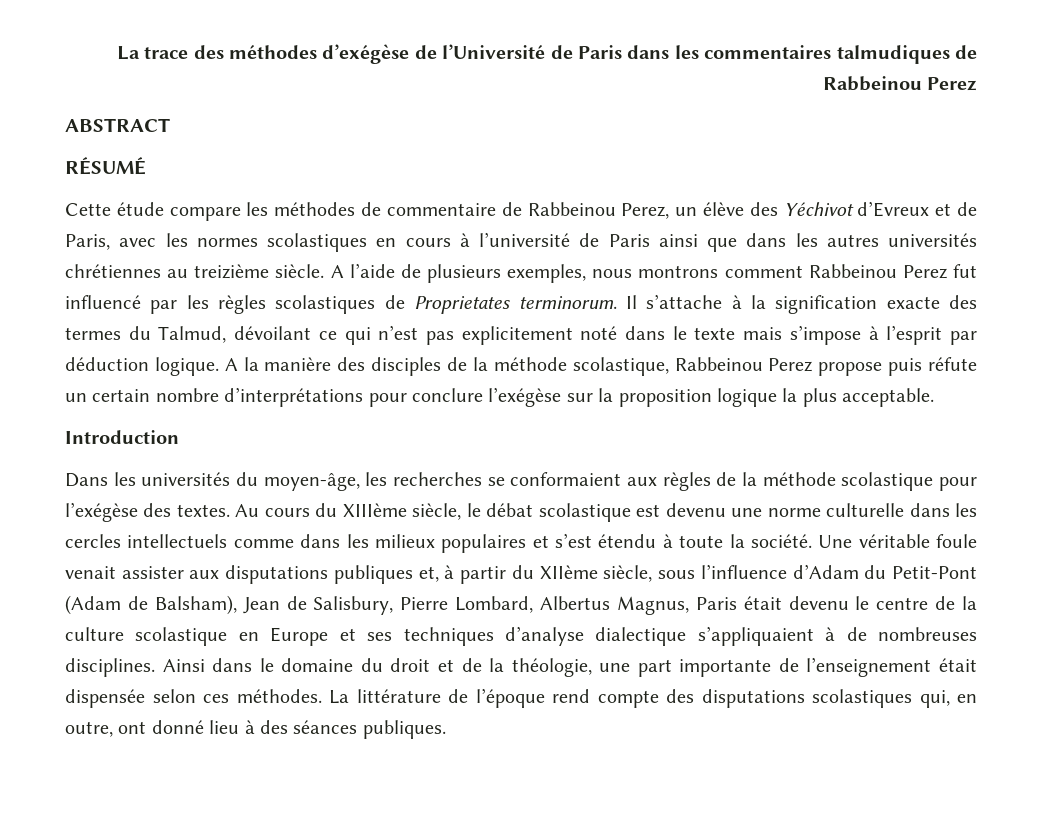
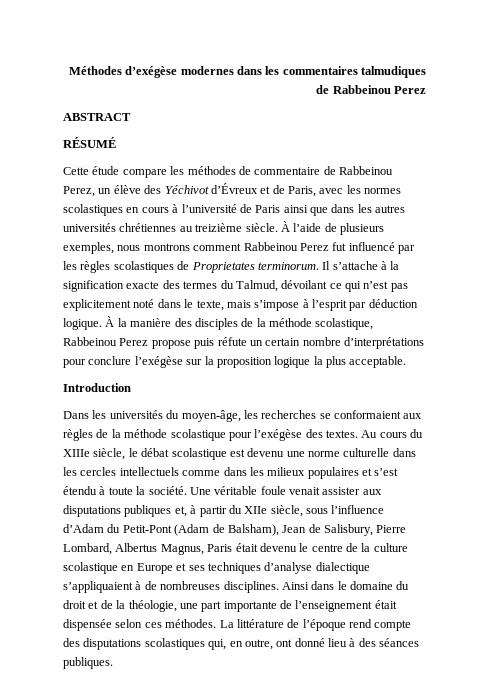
[116,44,622,64] La trace des méthodes d’exégèse de l’Université de Paris -> [68,66,234,78] Méthodes d’exégèse modernes
[857,201,930,217] d’Evreux -> [210,183,258,194] d’Évreux
[330,265,344,278] A -> [280,221,290,232] À
[694,327,736,340] texte -> [196,300,224,311] texte,
[224,358,238,371] A -> [105,316,115,327] À
[342,503,407,517] XIIIème -> [63,449,90,457] XIIIe
[539,565,598,579] XIIème -> [244,506,268,514] XIIe

